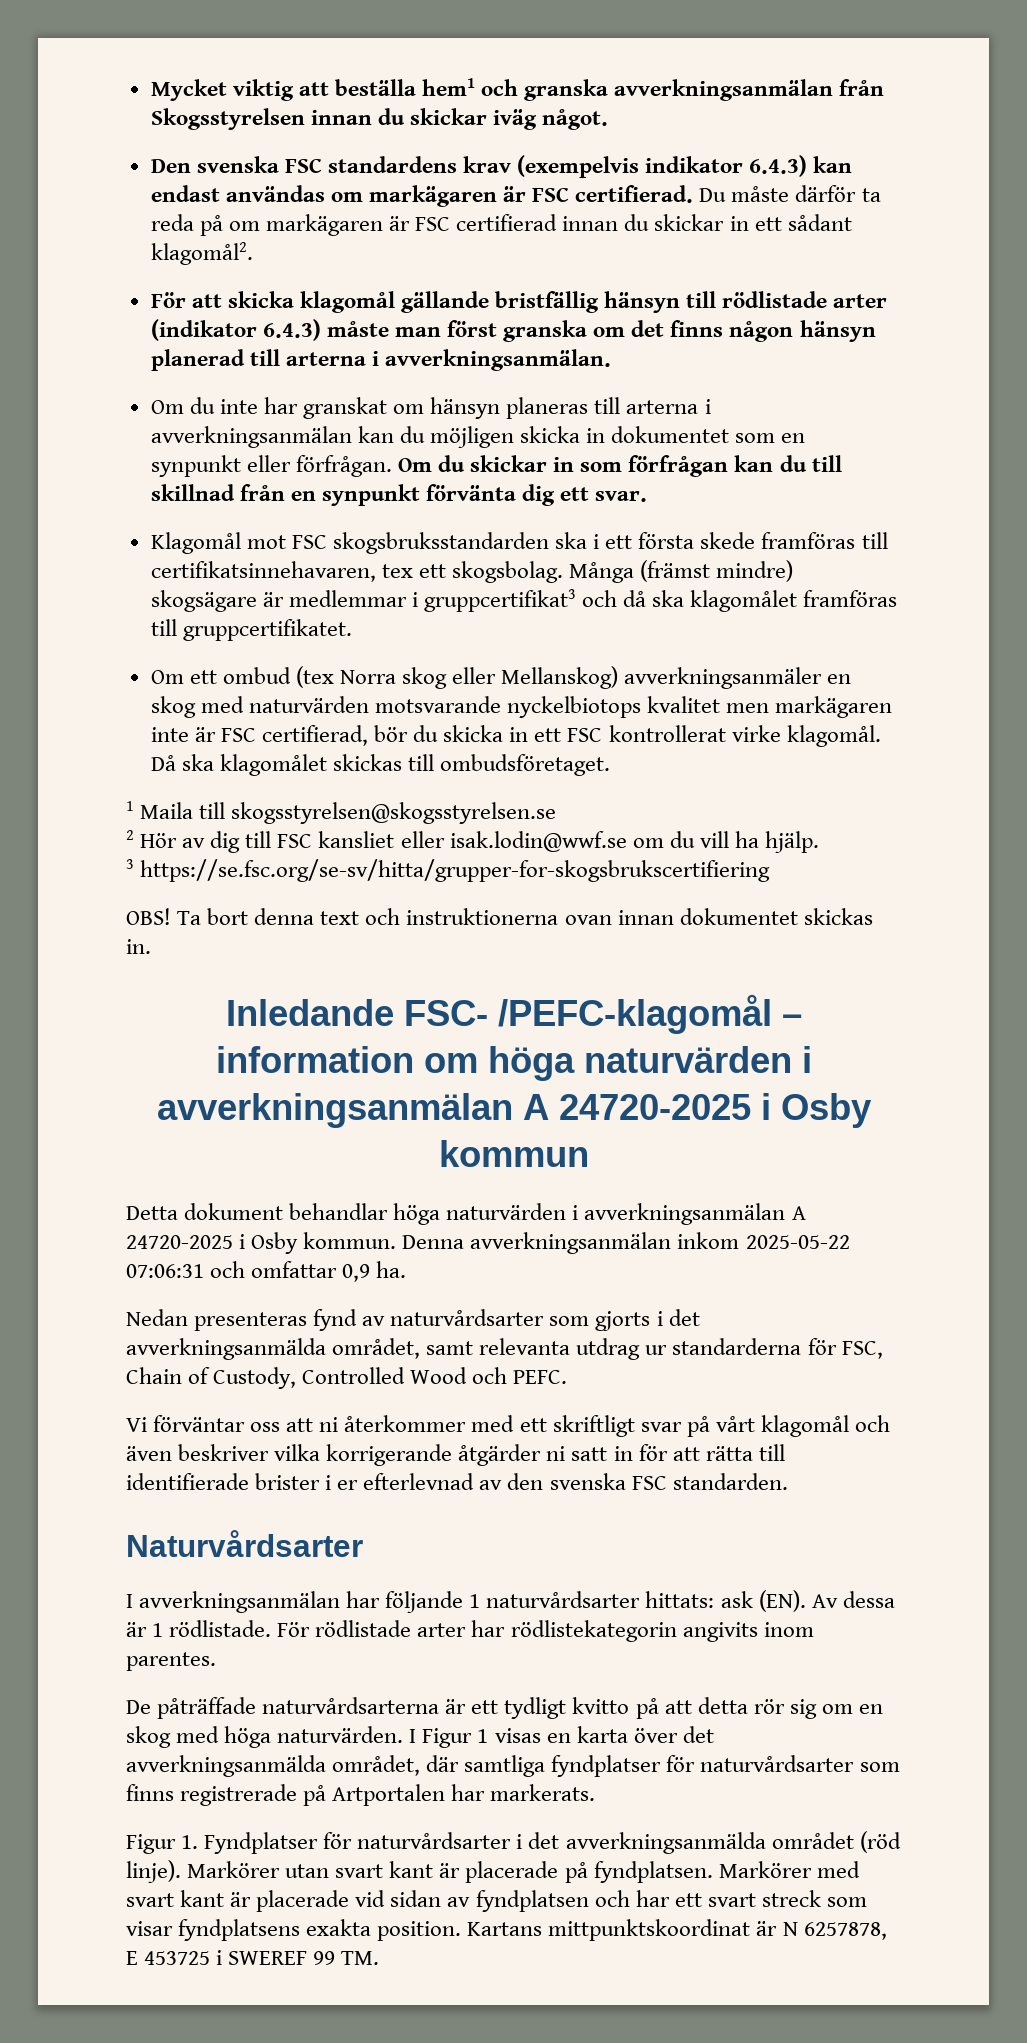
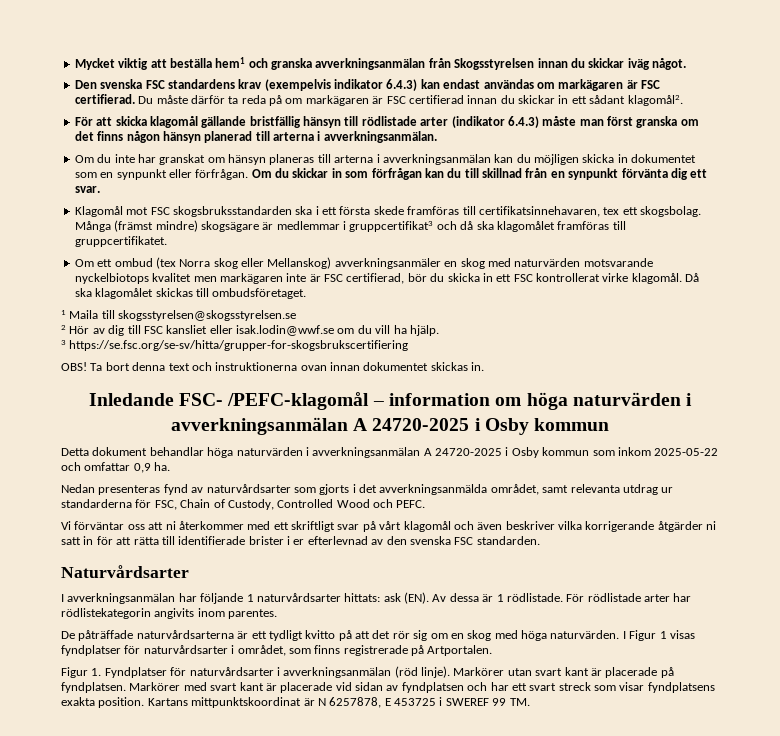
[303,1232,672,1254] kommun. Denna avverkningsanmälan -> [542,447,615,456] kommun som
[126,1264,204,1278] 07:06:31 -> (719, 452) none
[697,1697,748,1714] detta -> [372,630,391,639] det
[546,1726,714,1743] [126,1755,546,1777] en karta över det avverkningsanmälda området, där samtliga -> (695, 634) none
(855, 1763) none -> [231,645,286,656] i området,
[332,1784,596,1806] Artportalen har markerats. -> [427,645,493,656] Artportalen.
[528,1832,854,1854] det avverkningsanmälda området -> [283,667,392,678] avverkningsanmälan

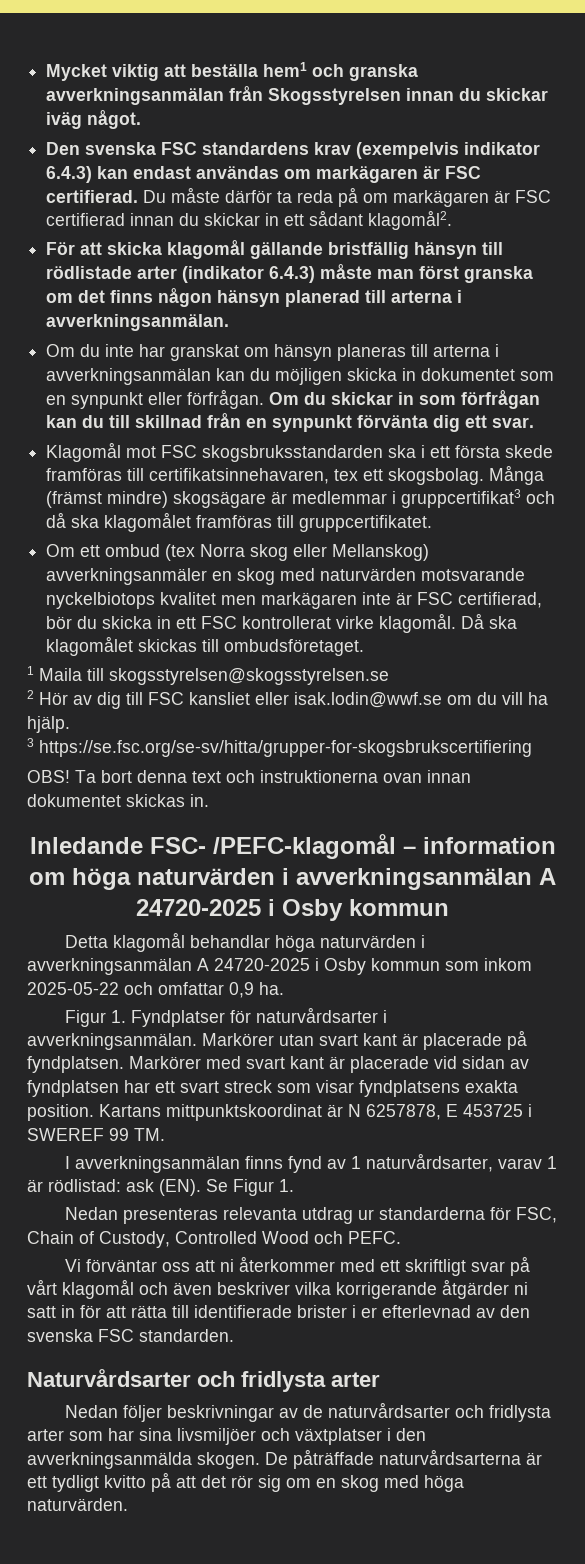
[92,447,148,456] dokument -> [113,932,186,952] klagomål
[61,484,569,495] Nedan presenteras fynd av naturvårdsarter som gjorts i det avverkningsanmälda området, samt -> [65,1007,388,1027] [27,1030,527,1050] [27,1056,529,1073] [27,1080,518,1097] [27,1104,532,1121] [27,1128,165,1141] [65,1153,558,1173] [27,1179,294,1196] [65,1207,219,1224] Figur 1. Fyndplatser för naturvårdsarter i avverkningsanmälan. Markörer utan svart kant är placerade på fyndplatsen. Markörer med svart kant är placerade vid sidan av fyndplatsen har ett svart streck som visar fyndplatsens exakta position. Kartans mittpunktskoordinat är N 6257878, E 453725 i SWEREF 99 TM. // I avverkningsanmälan finns fynd av 1 naturvårdsarter, varav 1 är rödlistad: ask (EN). Se Figur 1. // Nedan presenteras
[61,592,692,604] [61,608,278,619] // I avverkningsanmälan har följande 1 naturvårdsarter hittats: ask (EN). Av dessa är 1 rödlistade. För rödlistade arter har rödlistekategorin angivits inom parentes. // -> [197,1371,380,1392] [65,1402,552,1422] [27,1428,426,1445] [27,1452,260,1469] och fridlysta arter // Nedan följer beskrivningar av de naturvårdsarter och fridlysta arter som har sina livsmiljöer och växtplatser i den avverkningsanmälda skogen.
[622,630,695,641] [61,645,493,656] [61,666,674,678] [61,682,715,693] [61,697,530,708] I Figur 1 visas fyndplatser för naturvårdsarter i området, som finns registrerade på Artportalen. // Figur 1. Fyndplatser för naturvårdsarter i avverkningsanmälan (röd linje). Markörer utan svart kant är placerade på fyndplatsen. Markörer med svart kant är placerade vid sidan av fyndplatsen och har ett svart streck som visar fyndplatsens exakta position. Kartans mittpunktskoordinat är N 6257878, E 453725 i SWEREF 99 TM. -> (128, 1504) none

